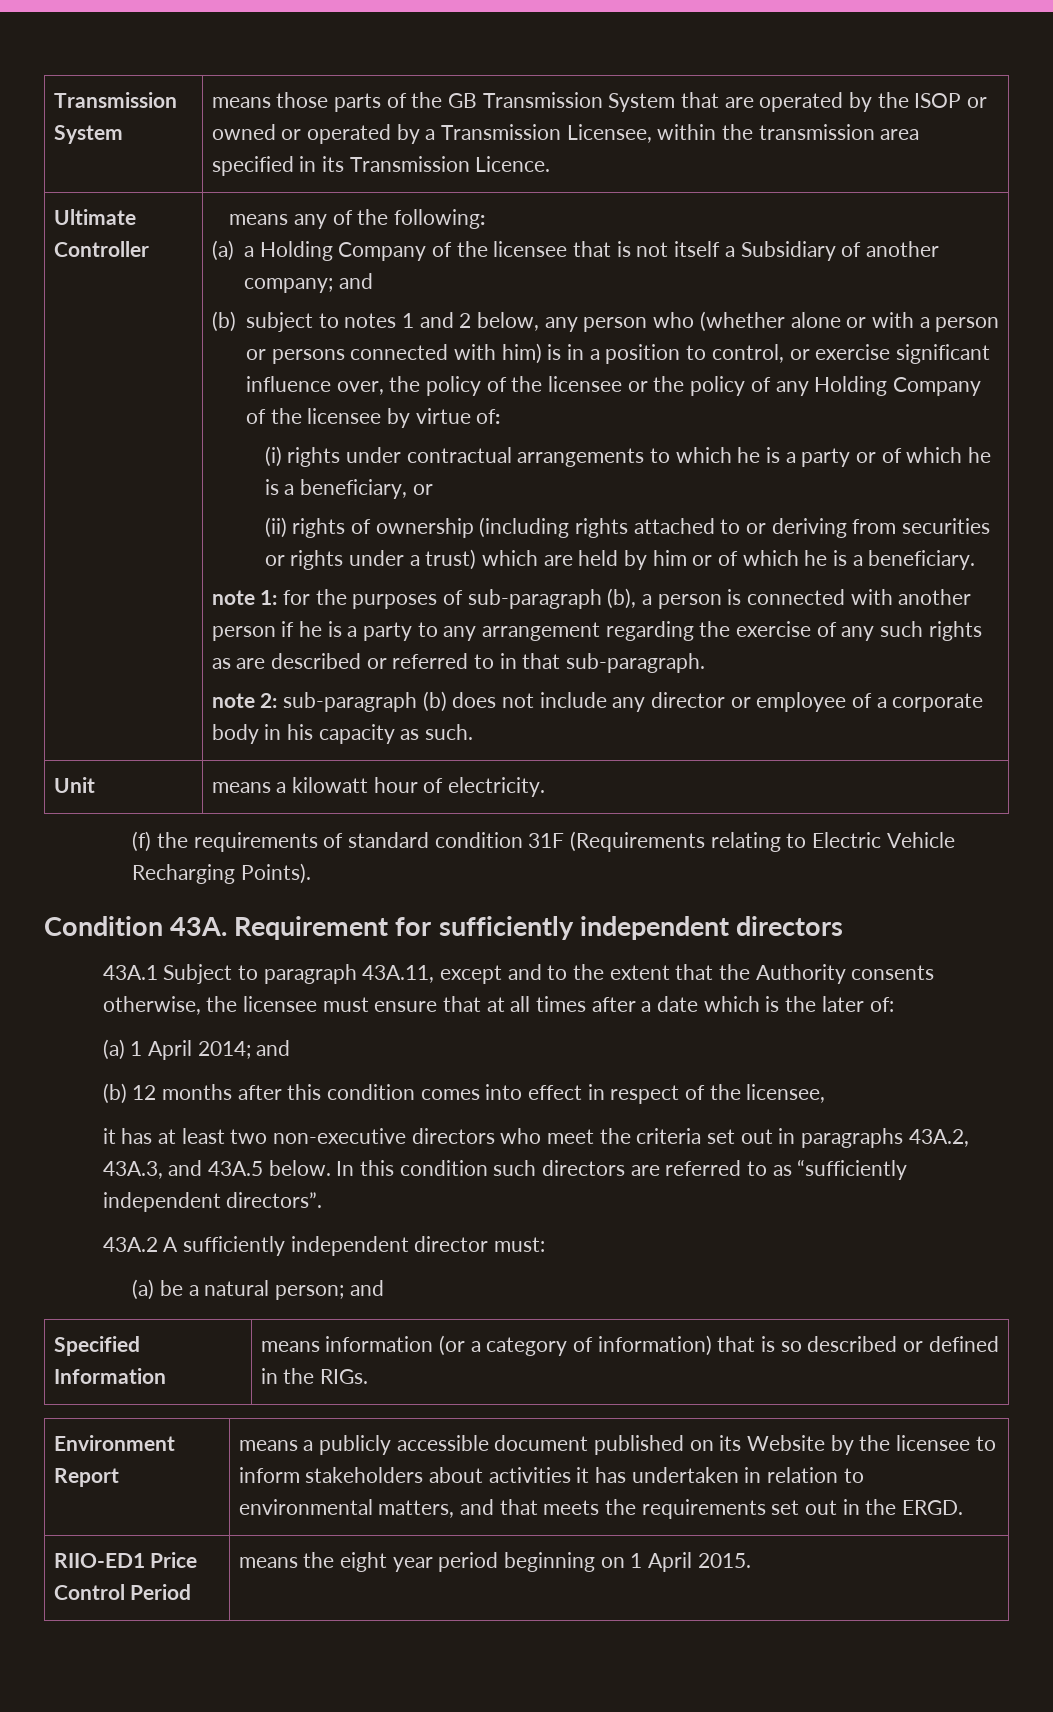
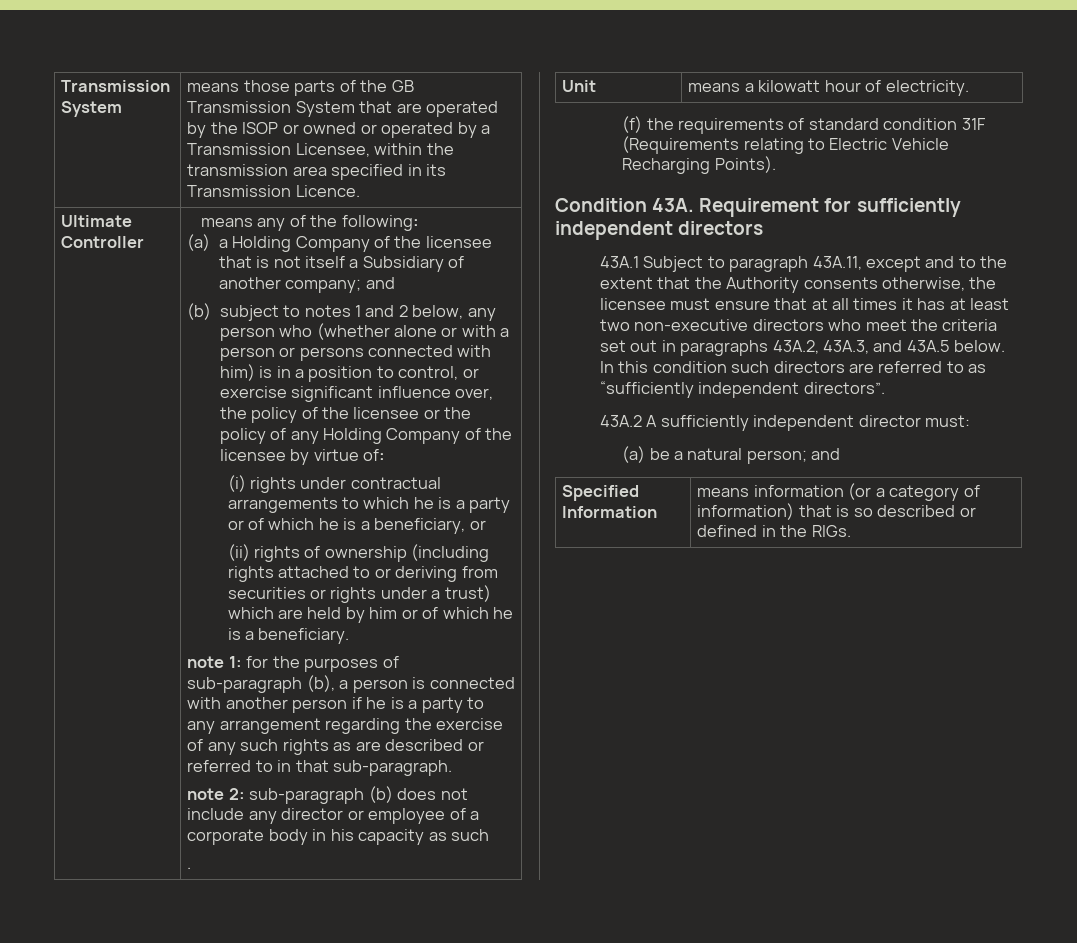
[424,724,473,740] such. -> [451,829,490,841] [187,867,192,869] such // .
[591,996,894,1012] [102,1039,291,1060] [102,1083,826,1104] after a date which is the later of: // (a) 1 April 2014; and // (b) 12 months after this condition comes into effect in respect of the licensee, // -> (898, 304) none
[53,1435,175,1451] [53,1468,119,1487] [238,1435,996,1455] [238,1467,864,1483] [238,1499,963,1519] [53,1552,198,1568] [53,1584,192,1600] [238,1552,751,1572] // Environment Report | means a publicly accessible document published on its Website by the licensee to inform stakeholders about activities it has undertaken in relation to environmental matters, and that meets the requirements set out in the ERGD. // RIIO-ED1 Price Control Period | means the eight year period beginning on 1 April 2015. -> (851, 531) none

